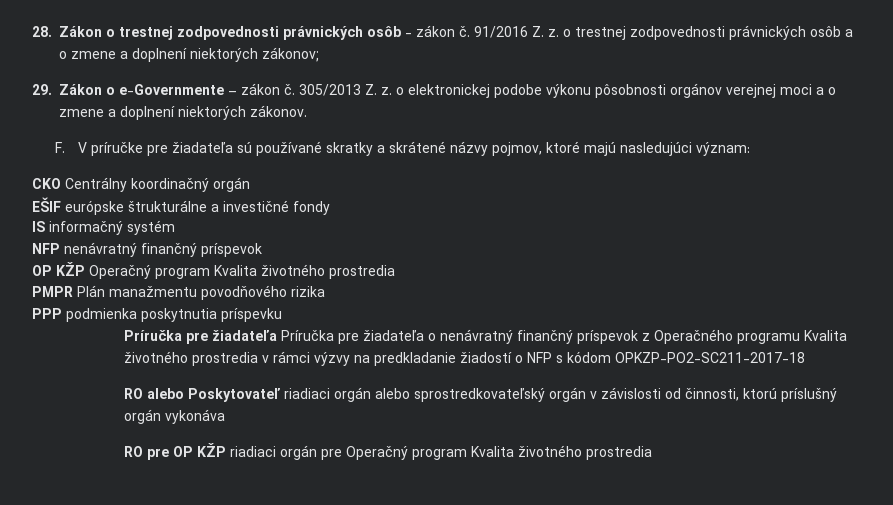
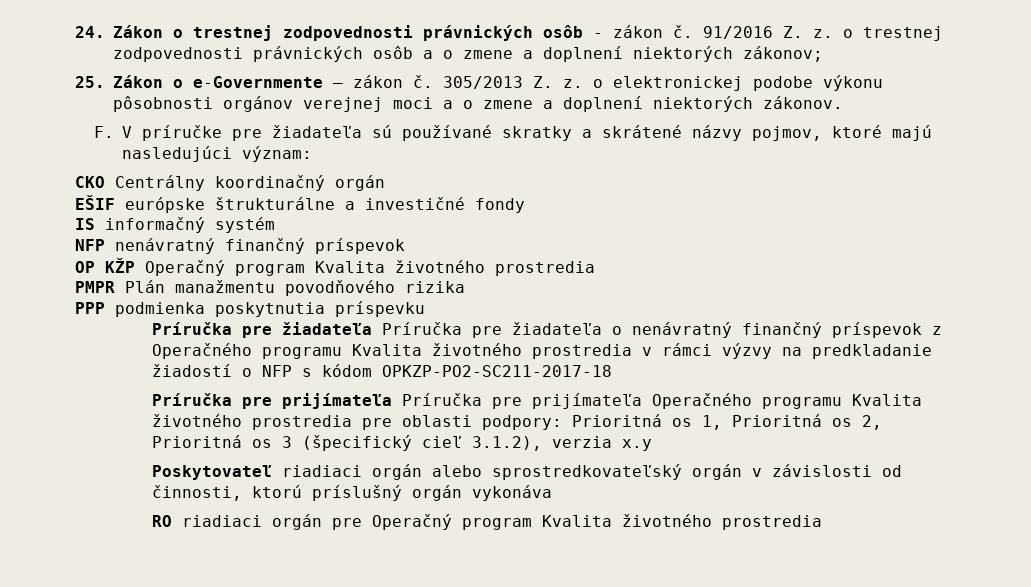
[32,26,52,37] 28. -> [75,26,105,38] 24.
[32,84,52,95] 29. -> [75,76,105,88] 25.
[124,388,185,399] RO alebo -> [152,393,923,409] [152,414,883,430] [152,435,653,451] Príručka pre prijímateľa Príručka pre prijímateľa Operačného programu Kvalita životného prostredia pre oblasti podpory: Prioritná os 1, Prioritná os 2, Prioritná os 3 (špecifický cieľ 3.1.2), verzia x.y //
[147,443,227,460] pre OP KŽP -> (173, 521) none

